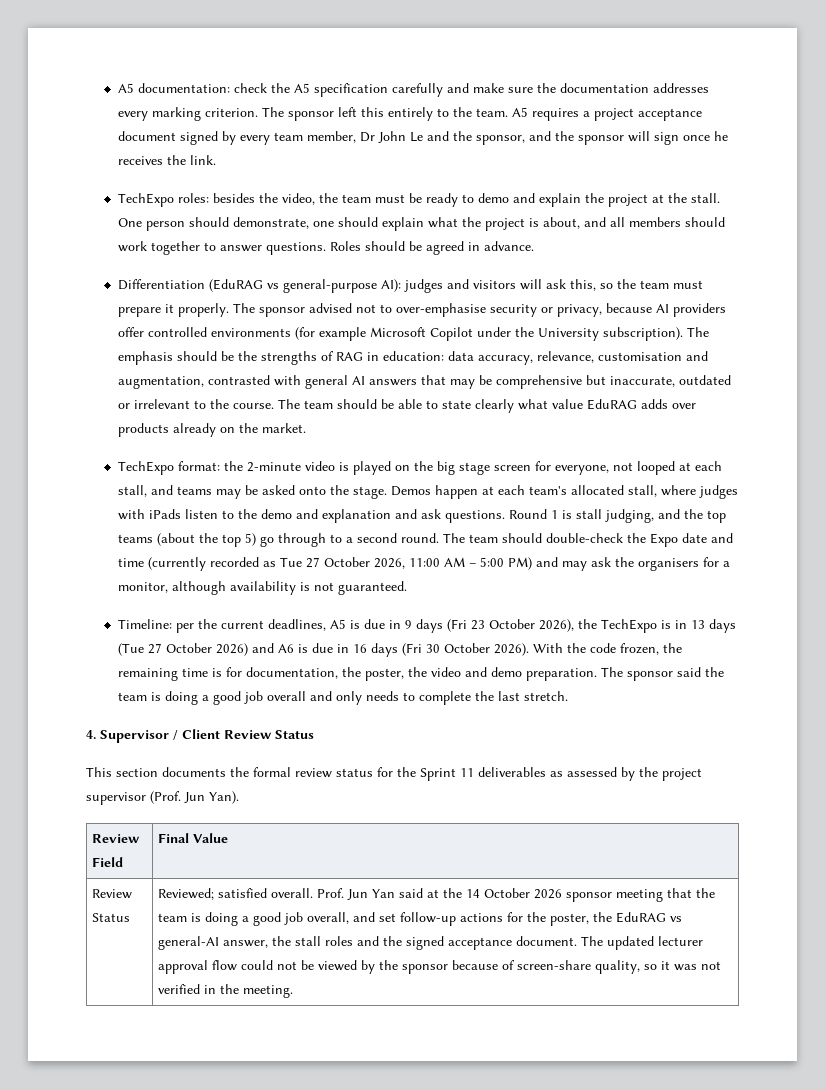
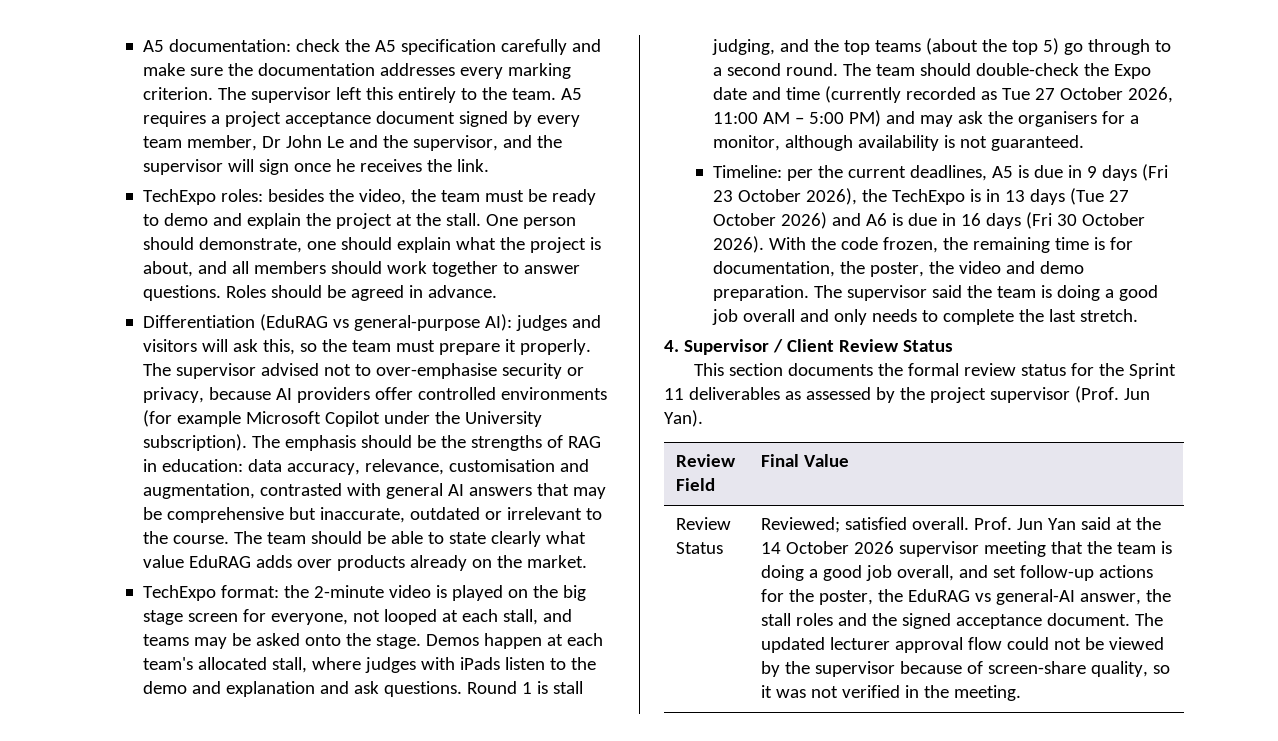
[287,111,334,121] sponsor -> [250,87,331,103] supervisor
[475,131,624,145] sponsor, and the sponsor -> [412,135,562,151] [142,159,223,175] supervisor, and the supervisor
[258,307,305,317] sponsor -> [175,363,256,379] supervisor
[626,671,673,681] sponsor -> [846,285,927,301] supervisor
[566,892,613,902] sponsor -> [898,541,979,557] supervisor
[402,964,449,974] sponsor -> [814,661,895,677] supervisor

